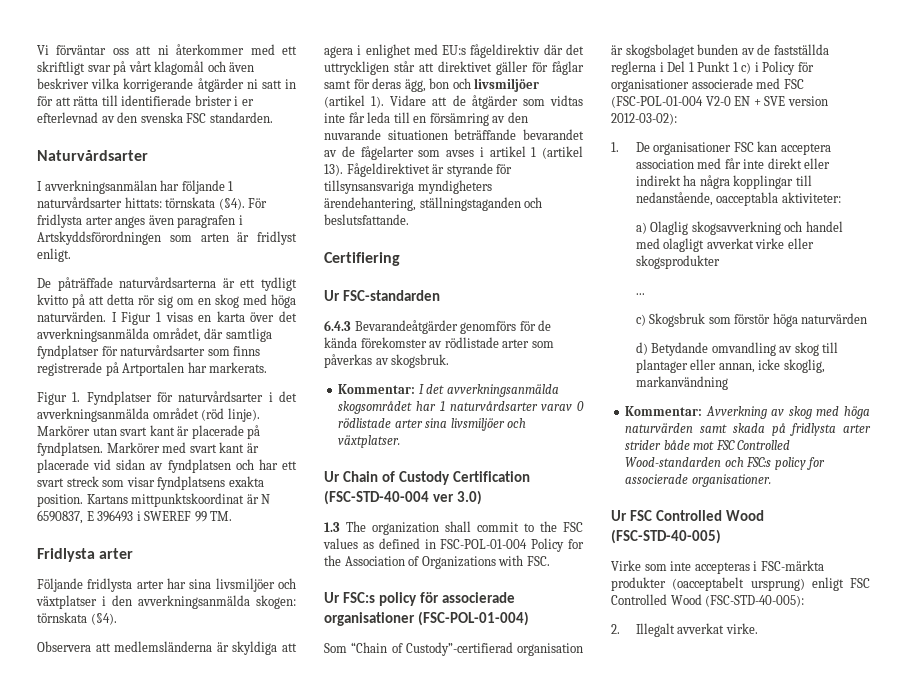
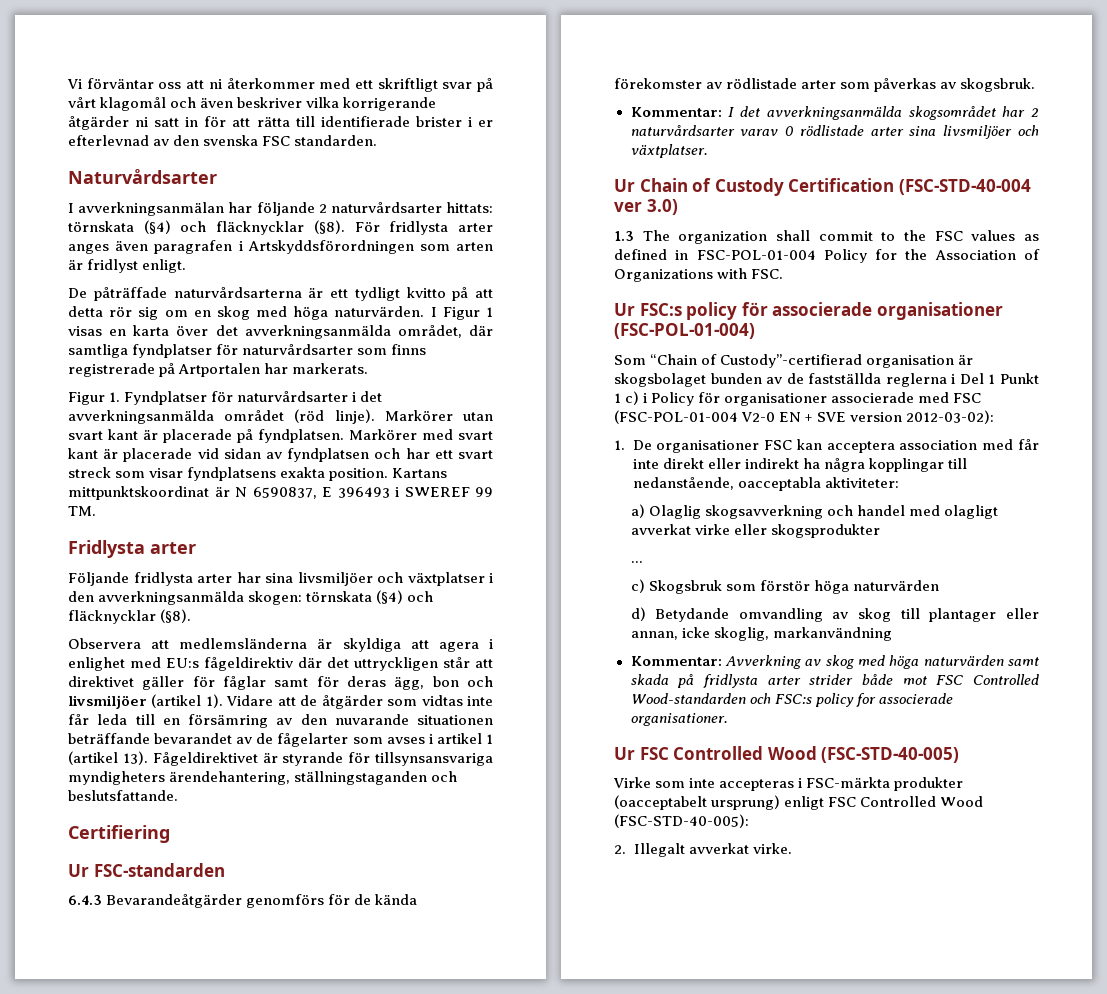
[228,181,234,191] 1 -> [318,204,327,213] 2
[218,198,245,210] (§4). -> [143,220,345,235] (§4) och fläcknycklar (§8).
[90,613,117,625] (§4). -> [376,590,434,604] [68,609,192,624] (§4) och fläcknycklar (§8).
[439,401,445,411] 1 -> [1031,108,1039,117] 2

